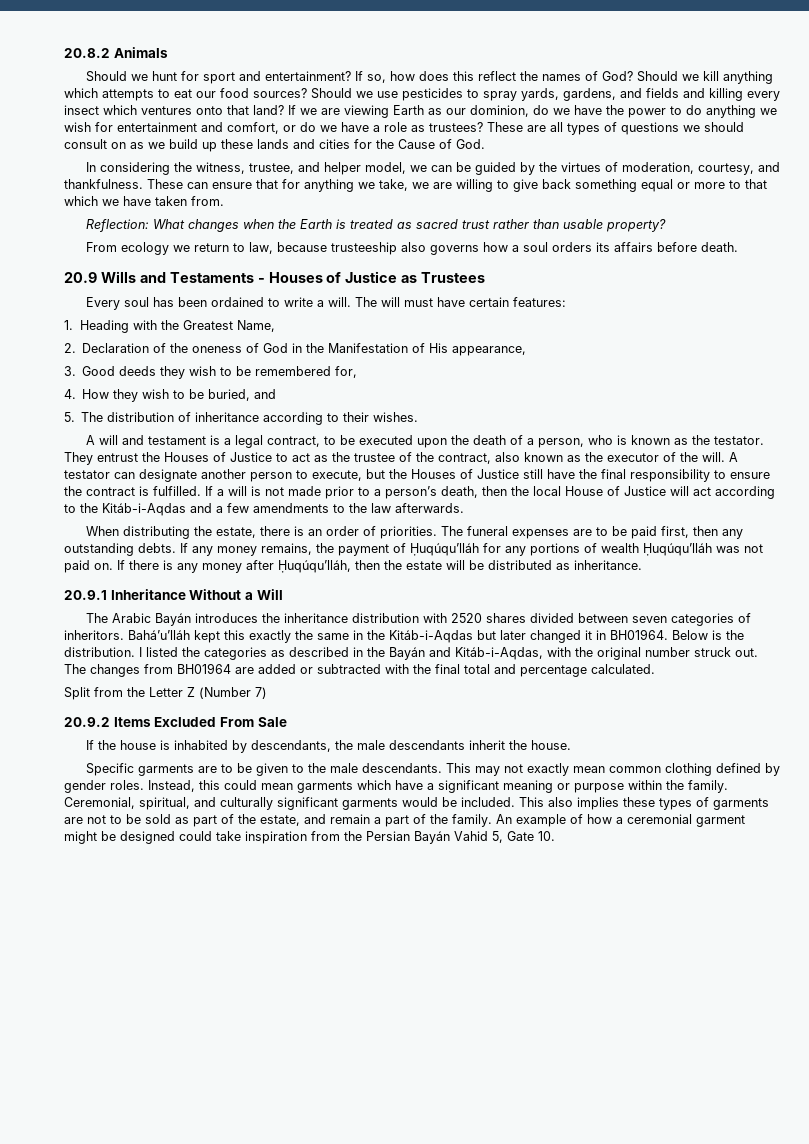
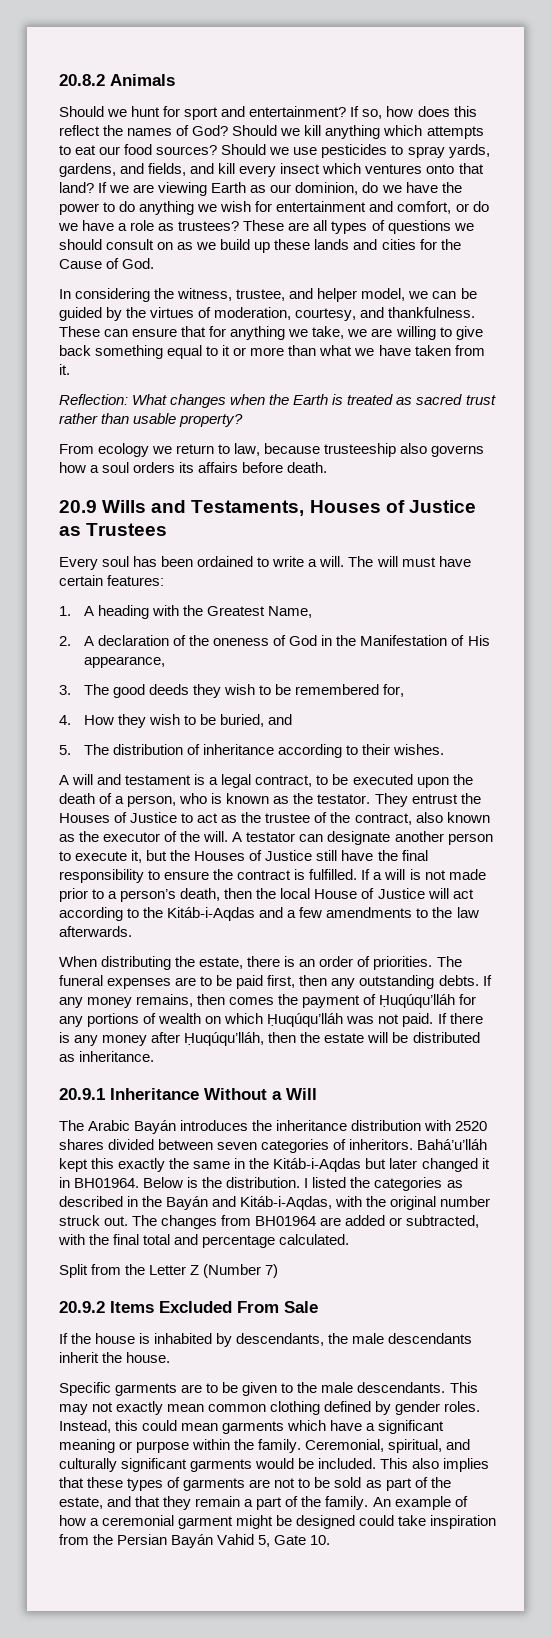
[646,88,743,101] fields and killing -> [148,163,236,176] fields, and kill
[677,179,767,189] [64,196,98,206] or more to that which -> [206,345,353,356] to it or more than what
[191,196,224,206] from. -> [454,345,485,356] [59,364,70,375] from it.
[169,272,265,283] Testaments - -> [191,500,305,516] Testaments,
[80,320,130,333] Heading -> [83,605,150,619] A heading
[82,343,150,353] Declaration -> [83,635,170,646] A declaration
[82,366,116,376] Good -> [83,684,146,698] The good
[312,470,362,481] execute, -> [75,850,143,863] execute it,
(312, 549) none -> [197,994,275,1005] then comes
(639, 548) none -> [205,1013,264,1024] on which
[64,560,113,573] paid on. -> [402,1013,434,1027] paid.
[317,664,381,674] subtracted -> [406,1215,480,1228] subtracted,
(619, 803) none -> [59,1477,84,1488] that
(326, 819) none -> [135,1496,192,1510] that they

